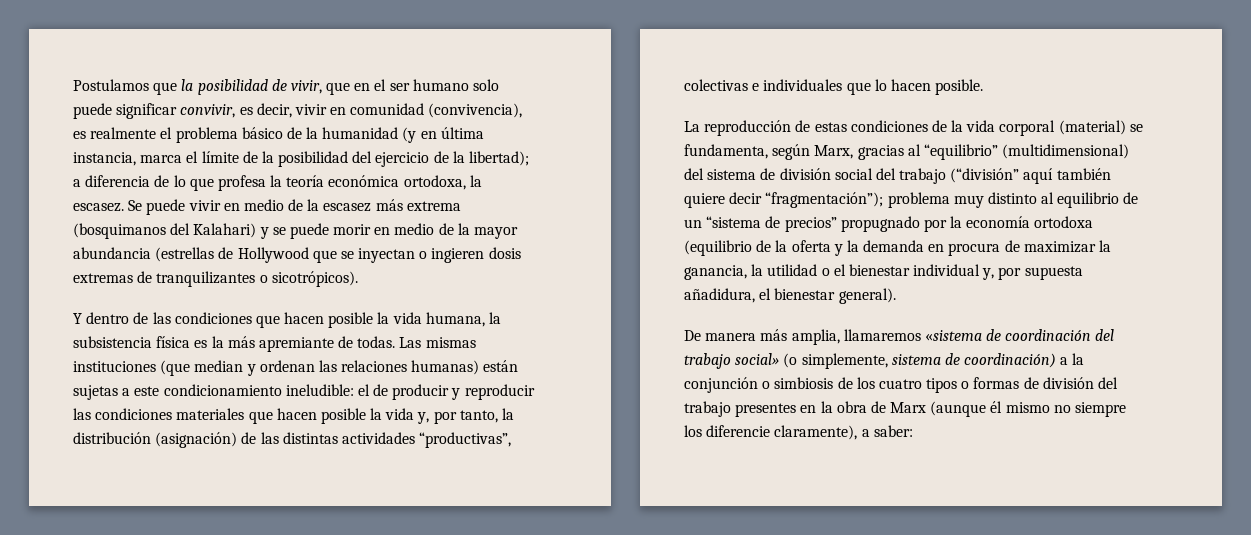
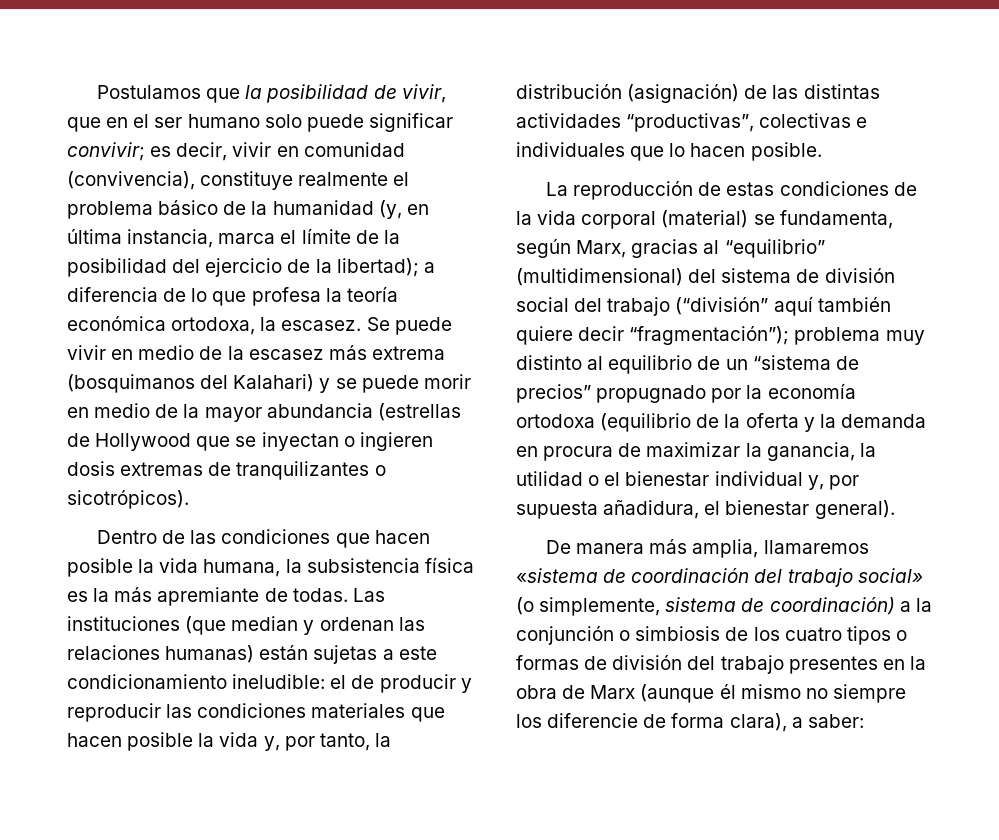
[180,104,236,118] convivir, -> [67,142,145,161] convivir;
[73,131,86,139] es -> [200,171,294,190] constituye
[402,127,417,143] (y -> [378,200,402,219] (y,
[73,312,130,324] Y dentro -> [97,530,158,544] Dentro
[425,337,476,348] mismas -> (385, 595) none
[774,425,858,440] claramente), -> [643,713,787,732] de forma clara),

